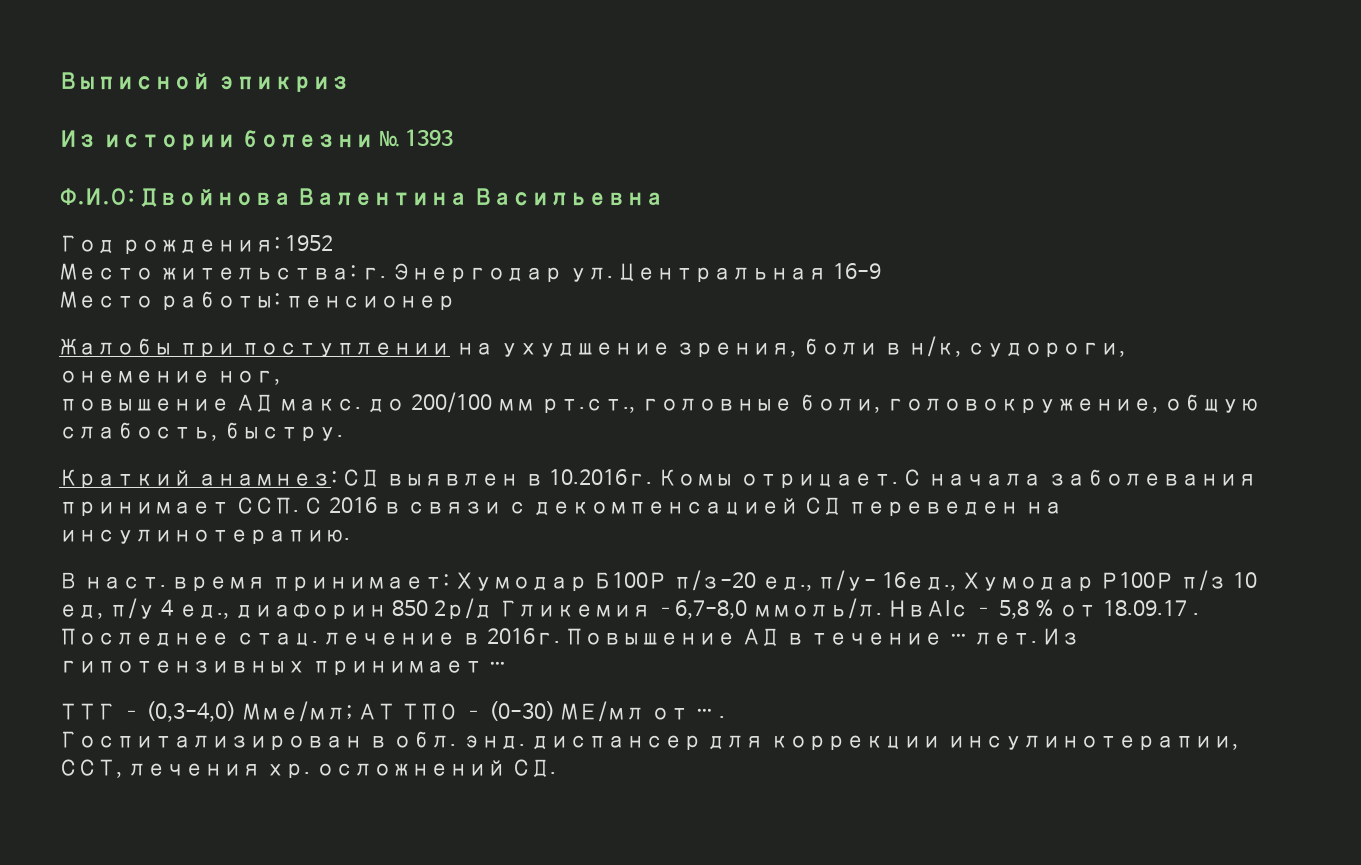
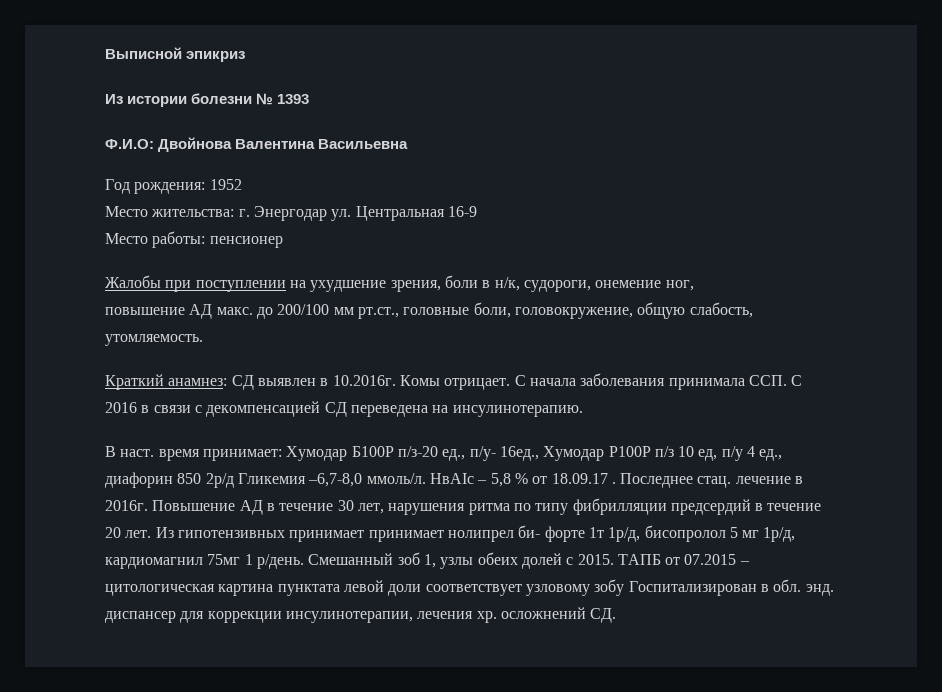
[222,422,343,441] быстру. -> [105,334,203,346] утомляемость.
[59,501,230,516] принимает -> [668,378,745,390] принимала
[848,501,1020,516] переведен -> [350,405,428,417] переведена
[949,628,1081,645] [59,660,508,675] [59,701,726,722] … лет. Из гипотензивных принимает … // ТТГ – (0,3-4,0) Мме/мл; АТ ТПО – (0-30) МЕ/мл от … . // -> [337,498,822,515] [105,525,796,542] [105,552,750,569] [105,579,625,596] 30 лет, нарушения ритма по типу фибрилляции предсердий в течение 20 лет. Из гипотензивных принимает принимает нолипрел би- форте 1т 1р/д, бисопролол 5 мг 1р/д, кардиомагнил 75мг 1 р/день. Смешанный зоб 1, узлы обеих долей с 2015. ТАПБ от 07.2015 – цитологическая картина пунктата левой доли соответствует узловому зобу
[59,759,122,778] ССТ, -> (413, 617) none

